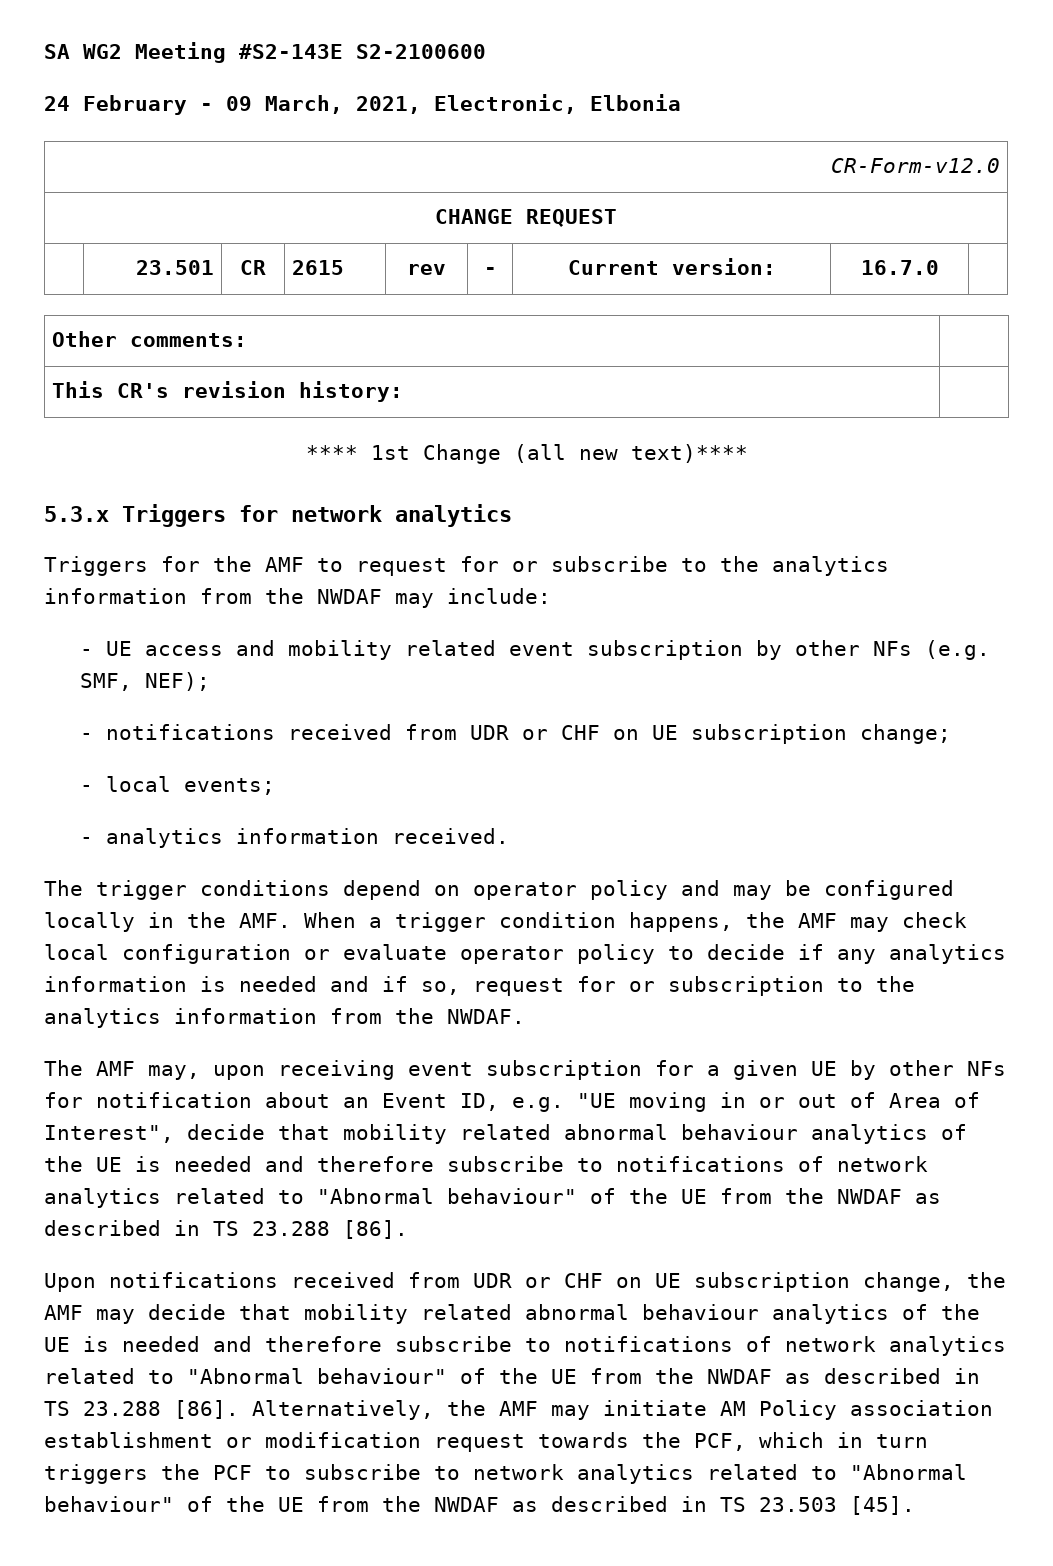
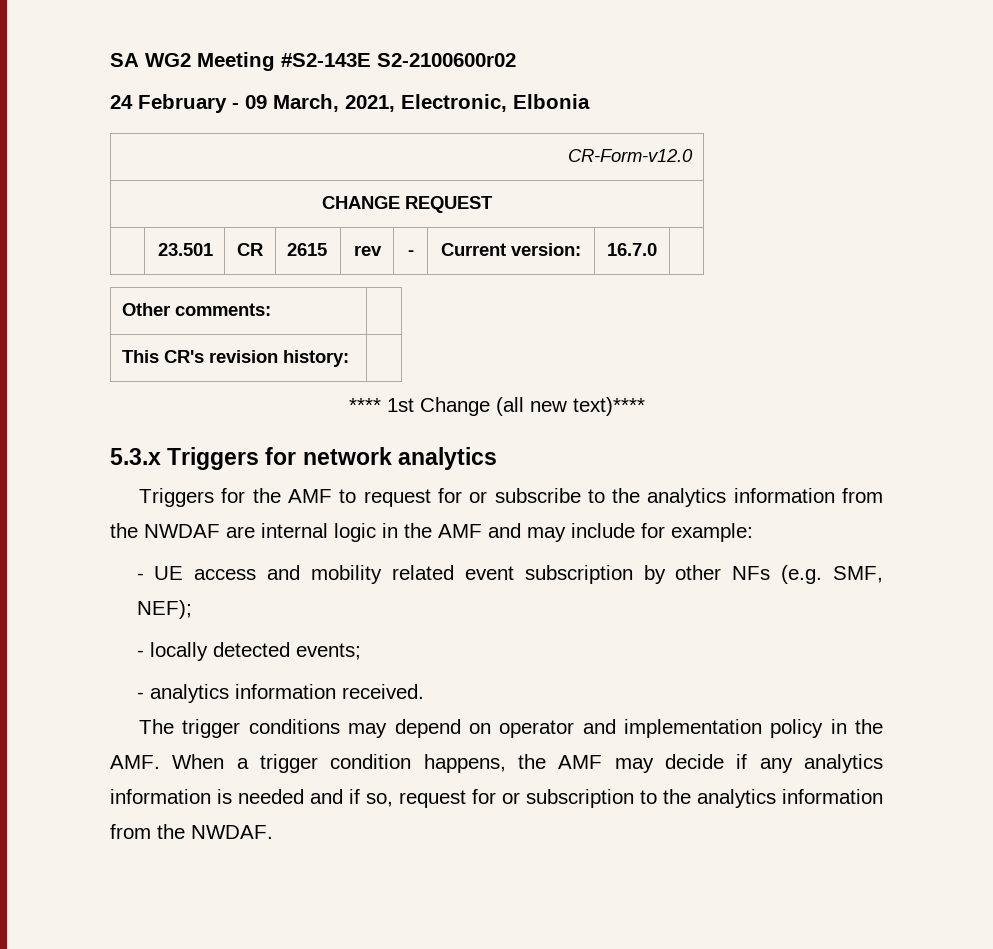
[356,44,486,59] S2-2100600 -> [377,53,516,67] S2-2100600r02
[395,588,551,608] may include: -> [226,523,753,542] are internal logic in the AMF and may include for example:
[105,724,951,744] [79,776,171,792] notifications received from UDR or CHF on UE subscription change; // - local -> [149,642,290,661] locally detected
(330, 888) none -> [348,723,388,738] may
[590,880,954,900] [44,912,135,932] policy and may be configured locally -> [582,719,824,738] and implementation policy
[902,912,967,928] [44,944,694,964] check local configuration or evaluate operator policy to -> (654, 765) none
[44,1060,1006,1080] [44,1092,980,1112] [44,1124,967,1144] [44,1156,928,1172] [44,1188,941,1208] [44,1220,408,1239] [44,1272,1006,1292] [44,1304,980,1324] [44,1336,1006,1356] [44,1368,980,1384] [44,1400,993,1420] [44,1432,928,1452] [44,1464,967,1484] [44,1496,915,1515] // The AMF may, upon receiving event subscription for a given UE by other NFs for notification about an Event ID, e.g. "UE moving in or out of Area of Interest", decide that mobility related abnormal behaviour analytics of the UE is needed and therefore subscribe to notifications of network analytics related to "Abnormal behaviour" of the UE from the NWDAF as described in TS 23.288 [86]. // Upon notifications received from UDR or CHF on UE subscription change, the AMF may decide that mobility related abnormal behaviour analytics of the UE is needed and therefore subscribe to notifications of network analytics related to "Abnormal behaviour" of the UE from the NWDAF as described in TS 23.288 [86]. Alternatively, the AMF may initiate AM Policy association establishment or modification request towards the PCF, which in turn triggers the PCF to subscribe to network analytics related to "Abnormal behaviour" of the UE from the NWDAF as described in TS 23.503 [45]. -> (273, 832) none

